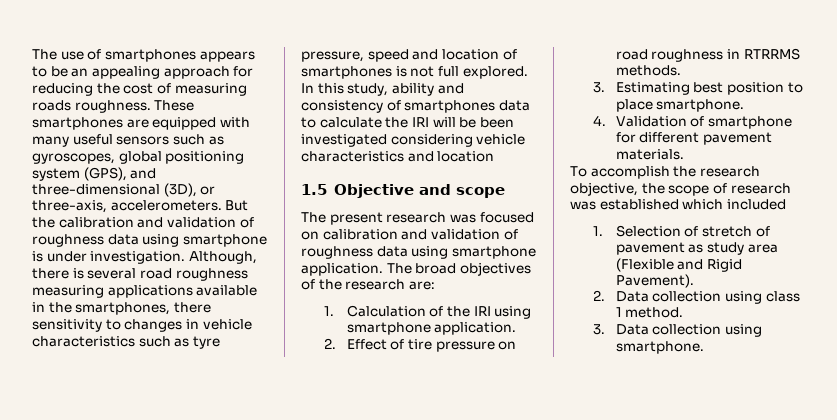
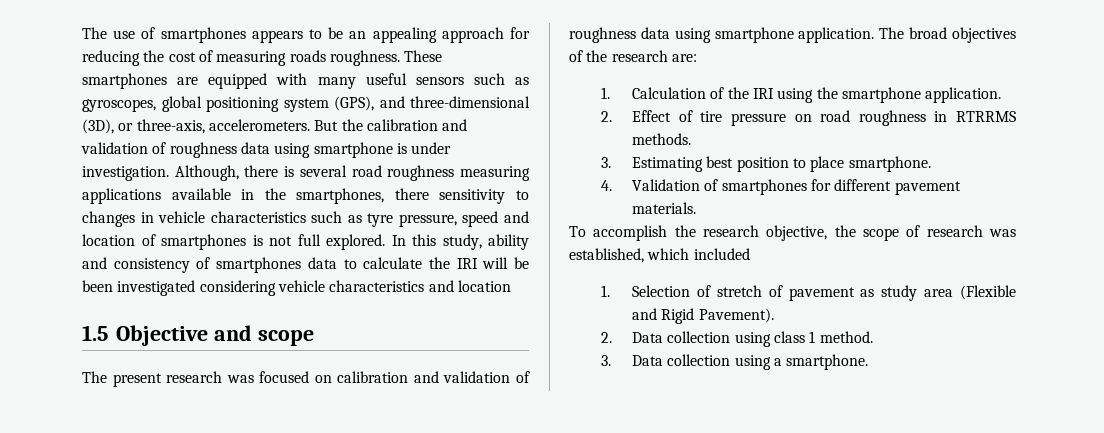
(532, 312) none -> [816,87,838,99] the
[708,116,793,129] smartphone -> [721,179,807,195] smartphones
[599,199,679,210] established -> [569,248,644,263] established,
(763, 330) none -> [773,358,782,366] a

